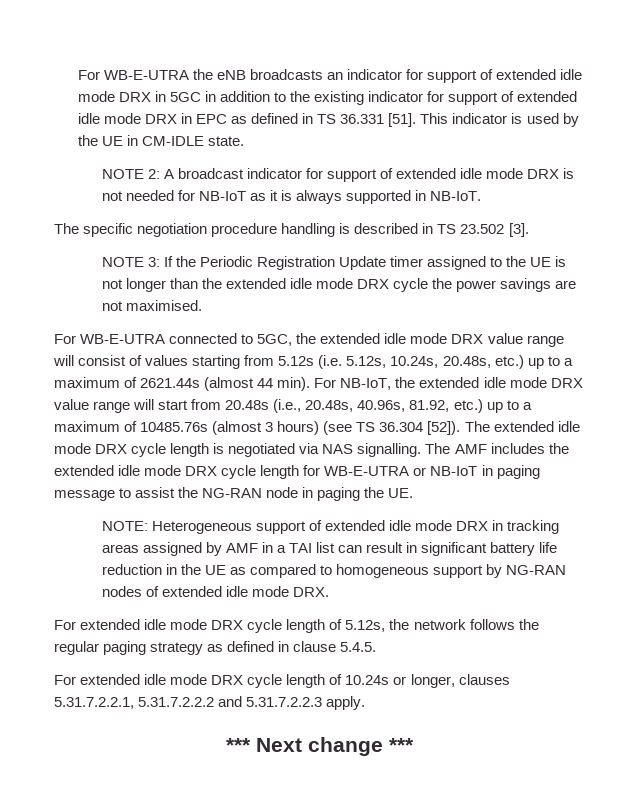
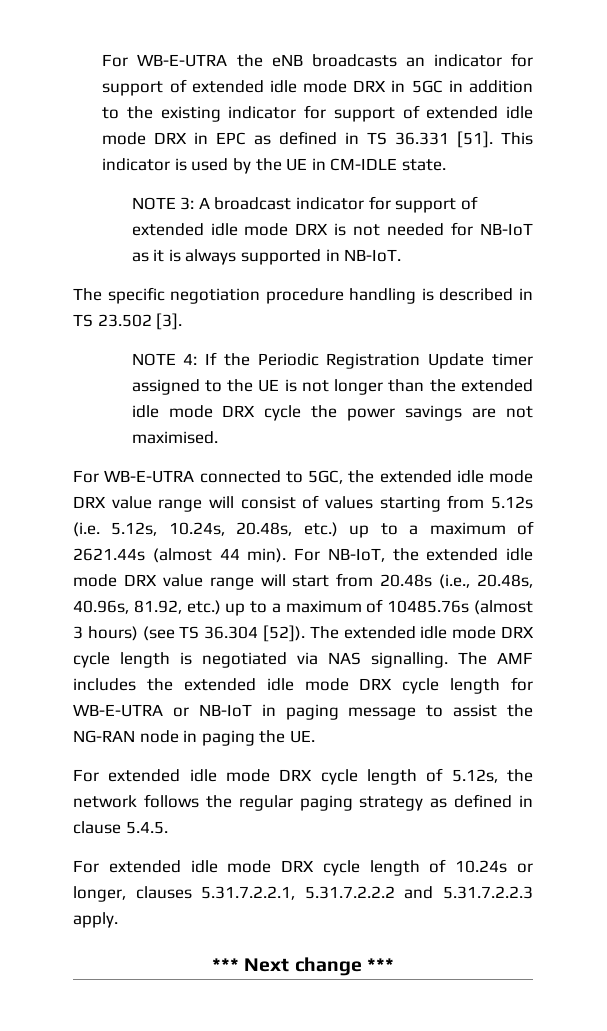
[147,169,160,179] 2: -> [180,197,195,210] 3:
[147,257,160,267] 3: -> [183,353,198,365] 4:
[101,520,560,534] [101,542,558,556] [101,564,567,578] [101,586,329,597] // NOTE: Heterogeneous support of extended idle mode DRX in tracking areas assigned by AMF in a TAI list can result in significant battery life reduction in the UE as compared to homogeneous support by NG-RAN nodes of extended idle mode DRX. -> (315, 736) none

